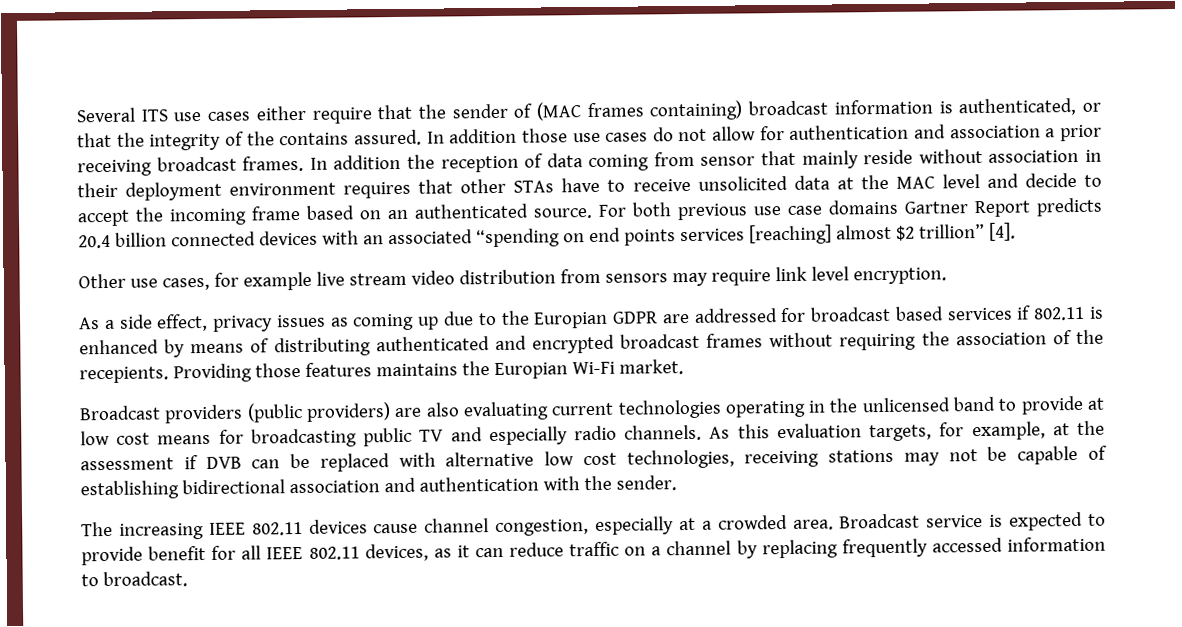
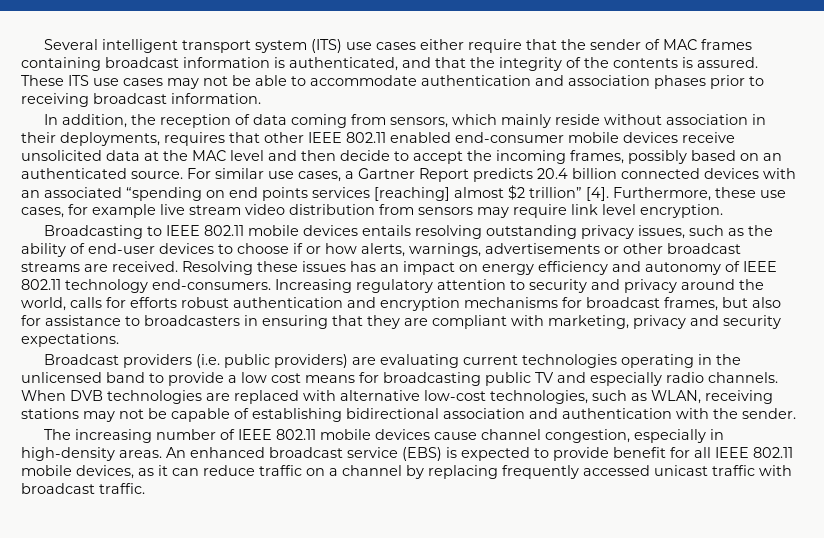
[140,109,168,122] ITS -> [102,39,343,53] intelligent transport system (ITS)
[536,100,744,121] (MAC frames containing) -> [663,39,753,50] [21,57,101,71] MAC frames containing
[1082,102,1102,112] or -> [402,57,431,68] and
[279,124,1102,146] [77,154,402,177] contains assured. In addition those use cases do not allow for authentication and association a prior receiving broadcast frames. In addition -> [613,57,758,68] [21,75,764,89] [21,93,261,107] [44,114,128,128] contents is assured. These ITS use cases may not be able to accommodate authentication and association phases prior to receiving broadcast information. // In addition,
[700,150,797,166] sensor that -> [390,114,498,128] sensors, which
[125,181,337,201] deployment environment -> [60,132,160,146] deployments,
[513,177,626,193] STAs have to -> [308,132,678,143] IEEE 802.11 enabled end-consumer mobile devices
(1019, 180) none -> [301,150,336,161] then
[251,205,301,221] frame -> [570,150,687,164] frames, possibly
[632,199,898,221] both previous use case domains -> [215,168,354,182] similar use cases, a
[78,273,126,289] // Other -> [613,187,756,201] Furthermore, these
[79,305,1104,332] [79,329,1104,358] [79,359,684,384] As a side effect, privacy issues as coming up due to the Europian GDPR are addressed for broadcast based services if 802.11 is enhanced by means of distributing authenticated and encrypted broadcast frames without requiring the association of the recepients. Providing those features maintains the Europian Wi-Fi market. -> [44,225,774,239] [21,243,741,257] [21,261,777,275] [21,279,764,293] [21,297,781,311] [21,315,781,329] [21,333,119,347] Broadcasting to IEEE 802.11 mobile devices entails resolving outstanding privacy issues, such as the ability of end-user devices to choose if or how alerts, warnings, advertisements or other broadcast streams are received. Resolving these issues has an impact on energy efficiency and autonomy of IEEE 802.11 technology end-consumers. Increasing regulatory attention to security and privacy around the world, calls for efforts robust authentication and encryption mechanisms for broadcast frames, but also for assistance to broadcasters in ensuring that they are compliant with marketing, privacy and security expectations.
[246,402,303,423] (public -> [196,354,271,368] (i.e. public
[425,402,460,417] also -> (377, 361) none
[1087,397,1105,410] at -> [228,375,237,383] a
[709,420,1105,442] [80,449,735,472] As this evaluation targets, for example, at the assessment if DVB can be replaced with alternative low cost technologies, -> [21,390,701,404] When DVB technologies are replaced with alternative low-cost technologies, such as WLAN,
[208,521,303,536] IEEE 802.11 -> [156,429,372,440] number of IEEE 802.11 mobile
[678,513,984,531] at a crowded area. Broadcast service -> [710,429,725,440] [21,447,442,461] in high-density areas. An enhanced broadcast service (EBS)
(360, 553) none -> [21,465,72,476] mobile
[1006,536,1106,552] [81,571,188,588] information to broadcast. -> [654,465,792,476] [21,483,145,494] unicast traffic with broadcast traffic.

